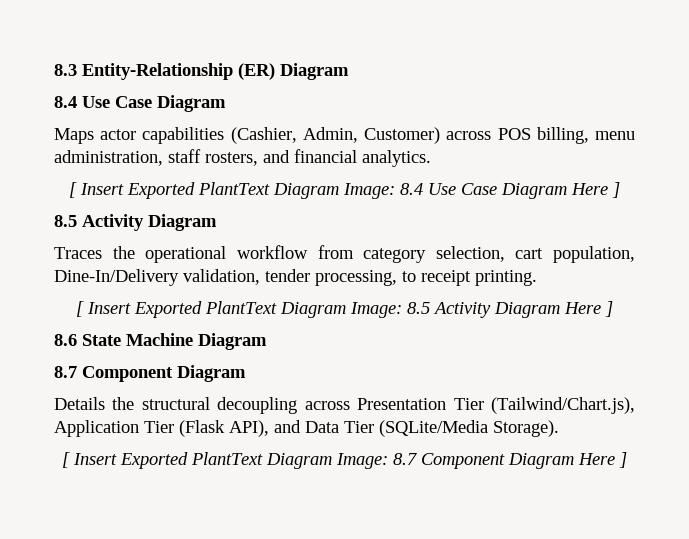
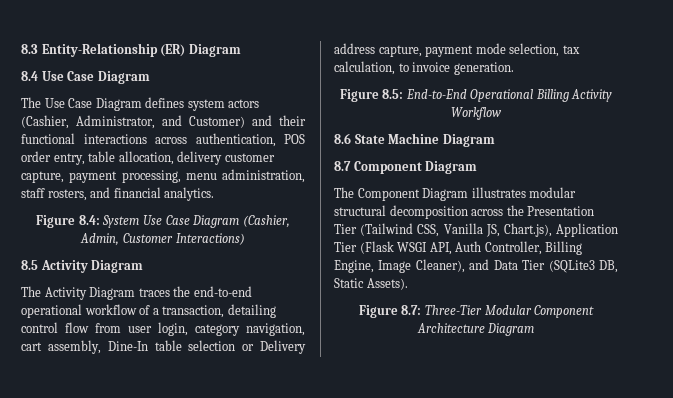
[54,127,589,144] Maps actor capabilities (Cashier, Admin, Customer) across POS billing, -> [21,97,260,111] [21,115,306,129] [21,133,305,147] [21,151,275,165] [21,170,181,183] The Use Case Diagram defines system actors (Cashier, Administrator, and Customer) and their functional interactions across authentication, POS order entry, table allocation, delivery customer capture, payment processing,
[69,182,620,199] [54,214,217,231] [54,245,635,263] [54,269,537,286] [76,301,613,318] [ Insert Exported PlantText Diagram Image: 8.4 Use Case Diagram Here ] // 8.5 Activity Diagram // Traces the operational workflow from category selection, cart population, Dine-In/Delivery validation, tender processing, to receipt printing. // [ Insert Exported PlantText Diagram Image: 8.5 Activity Diagram Here ] -> [36,215,290,228] [80,233,245,246] [21,260,144,273] [21,286,252,300] [21,304,276,318] [21,322,305,336] [21,340,306,354] [334,43,580,57] [334,61,514,75] [339,89,613,102] [451,107,502,120] Figure 8.4: System Use Case Diagram (Cashier, Admin, Customer Interactions) // 8.5 Activity Diagram // The Activity Diagram traces the end-to-end operational workflow of a transaction, detailing control flow from user login, category navigation, cart assembly, Dine-In table selection or Delivery address capture, payment mode selection, tax calculation, to invoice generation. // Figure 8.5: End-to-End Operational Billing Activity Workflow
[54,397,635,414] [54,420,559,437] [62,452,627,469] Details the structural decoupling across Presentation Tier (Tailwind/Chart.js), Application Tier (Flask API), and Data Tier (SQLite/Media Storage). // [ Insert Exported PlantText Diagram Image: 8.7 Component Diagram Here ] -> [334,187,577,201] [334,205,595,219] [334,223,618,237] [334,241,583,255] [334,259,618,273] [334,278,408,290] [358,305,595,318] [416,323,535,336] The Component Diagram illustrates modular structural decomposition across the Presentation Tier (Tailwind CSS, Vanilla JS, Chart.js), Application Tier (Flask WSGI API, Auth Controller, Billing Engine, Image Cleaner), and Data Tier (SQLite3 DB, Static Assets). // Figure 8.7: Three-Tier Modular Component Architecture Diagram

